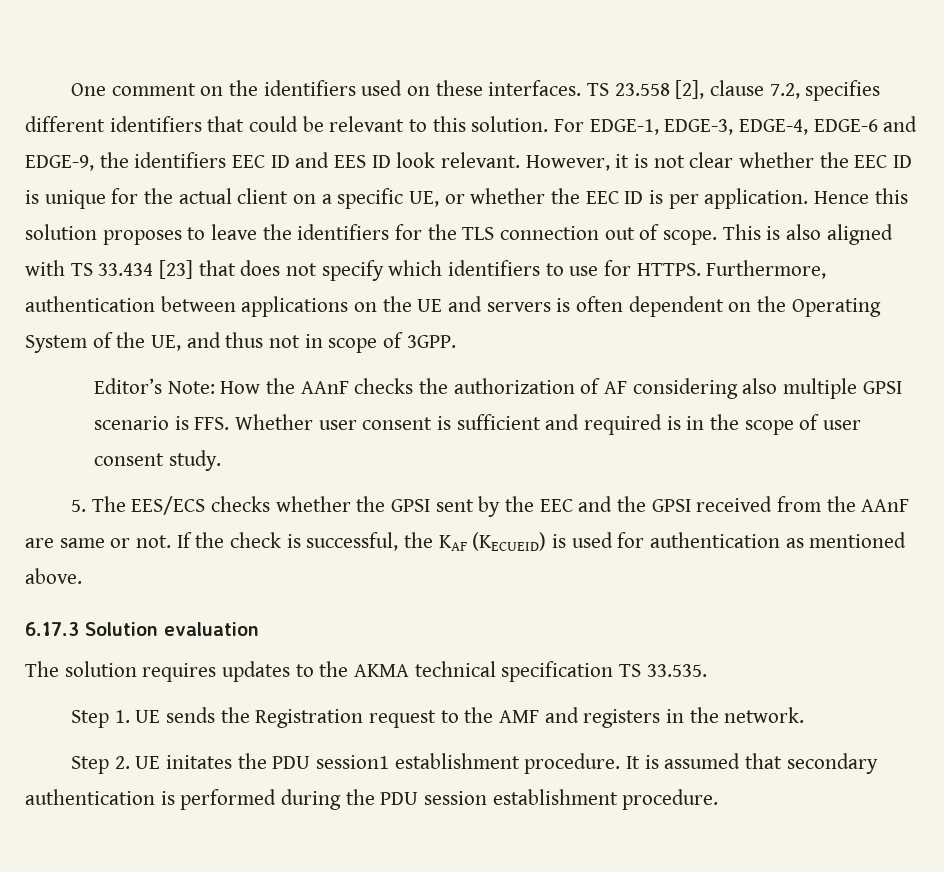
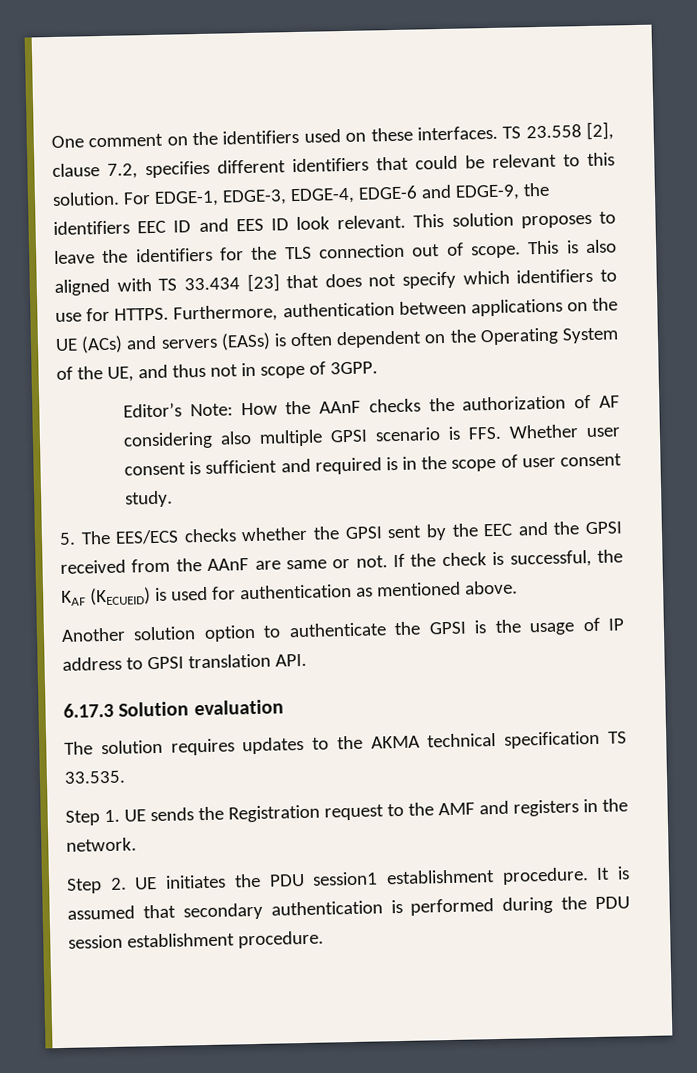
[525,152,913,171] [25,188,908,209] However, it is not clear whether the EEC ID is unique for the actual client on a specific UE, or whether the EEC ID is per application. Hence this -> [413,213,445,228] This
(443, 305) none -> [81,335,124,354] (ACs)
(551, 307) none -> [220,332,271,351] (EASs)
(82, 576) none -> [61,617,624,642] [62,653,307,671] // Another solution option to authenticate the GPSI is the usage of IP address to GPSI translation API.
[165,755,232,769] initates -> [165,874,227,889] initiates

